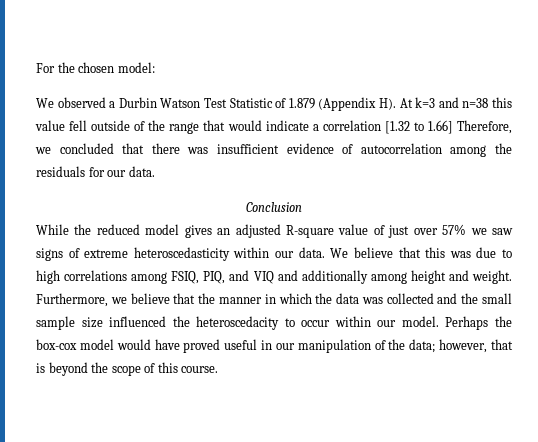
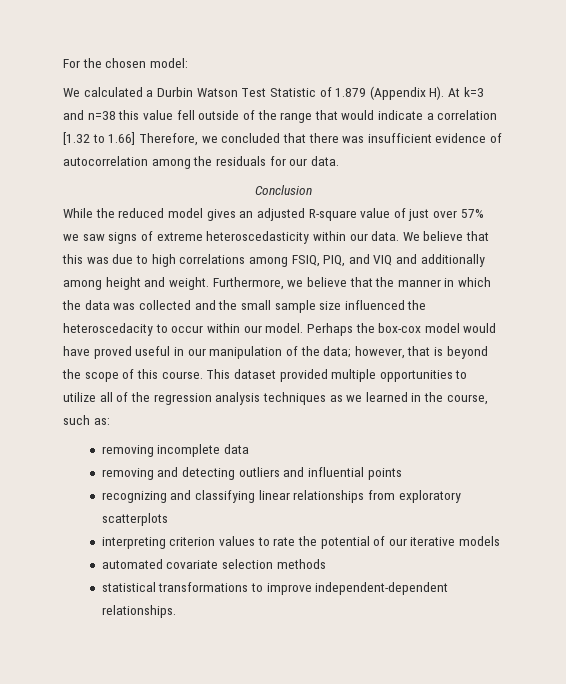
[57,97,106,108] observed -> [83,87,143,97] calculated
(219, 369) none -> [206,369,468,382] [63,392,488,405] [63,415,110,425] [101,444,249,457] [101,467,402,480] [101,490,461,503] [101,513,168,526] [101,536,501,549] [101,559,326,569] [101,582,449,595] [101,605,176,618] This dataset provided multiple opportunities to utilize all of the regression analysis techniques as we learned in the course, such as: // removing incomplete data // removing and detecting outliers and influential points // recognizing and classifying linear relationships from exploratory scatterplots // interpreting criterion values to rate the potential of our iterative models // automated covariate selection methods // statistical transformations to improve independent-dependent relationships.

